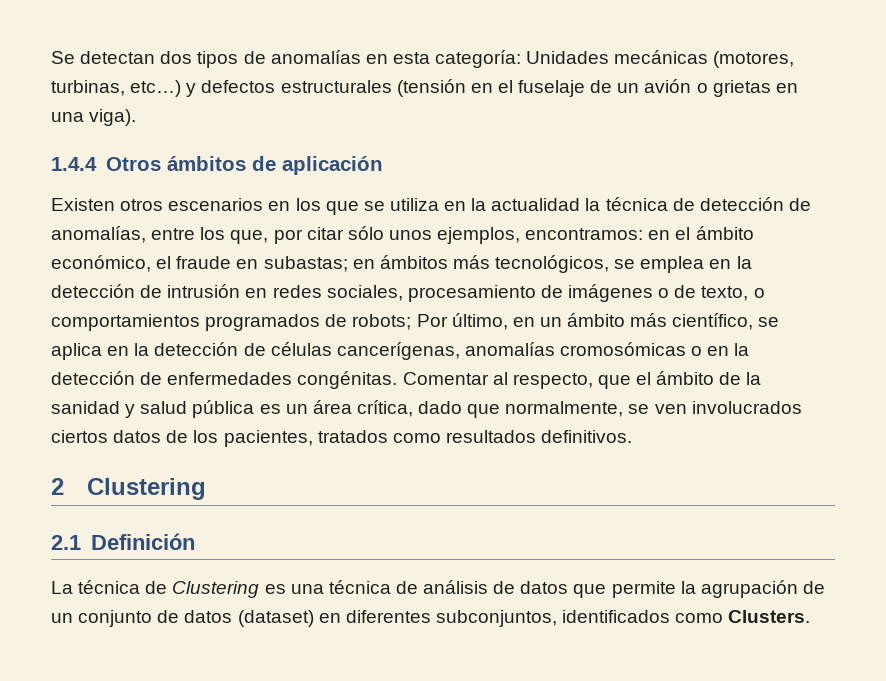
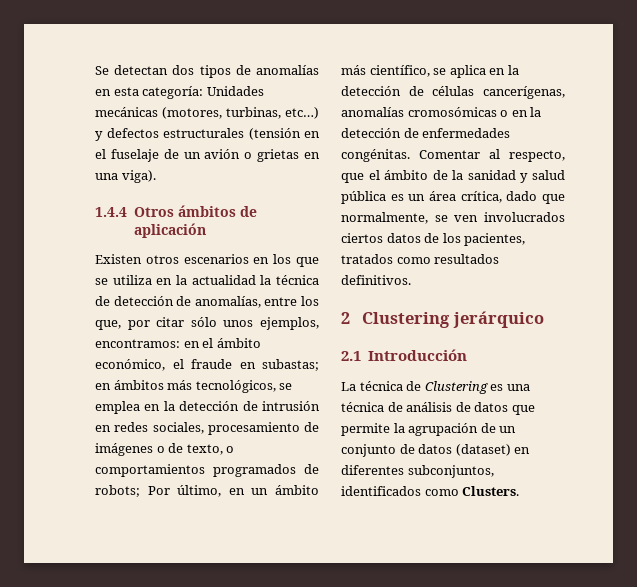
(207, 489) none -> [452,311,544,328] jerárquico
[90,533,195,550] Definición -> [367,349,467,361] Introducción

